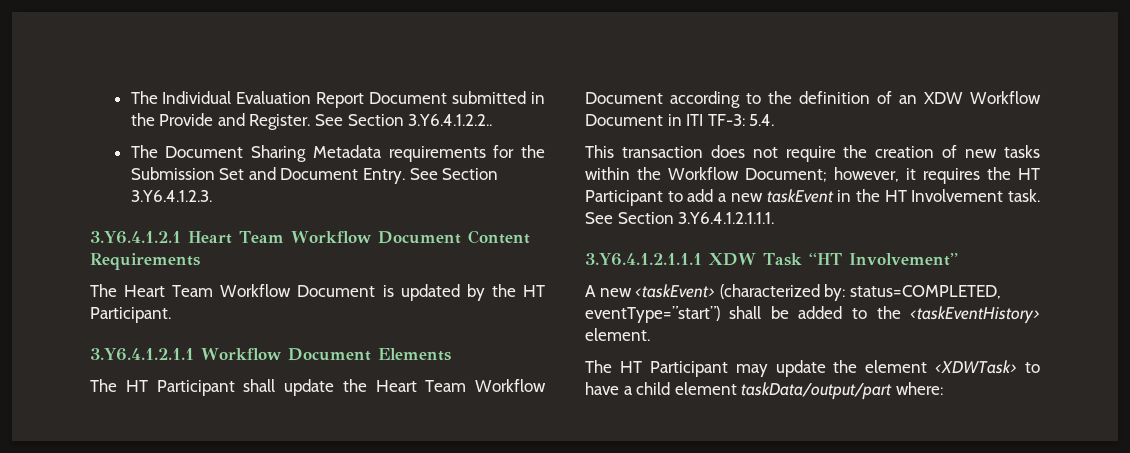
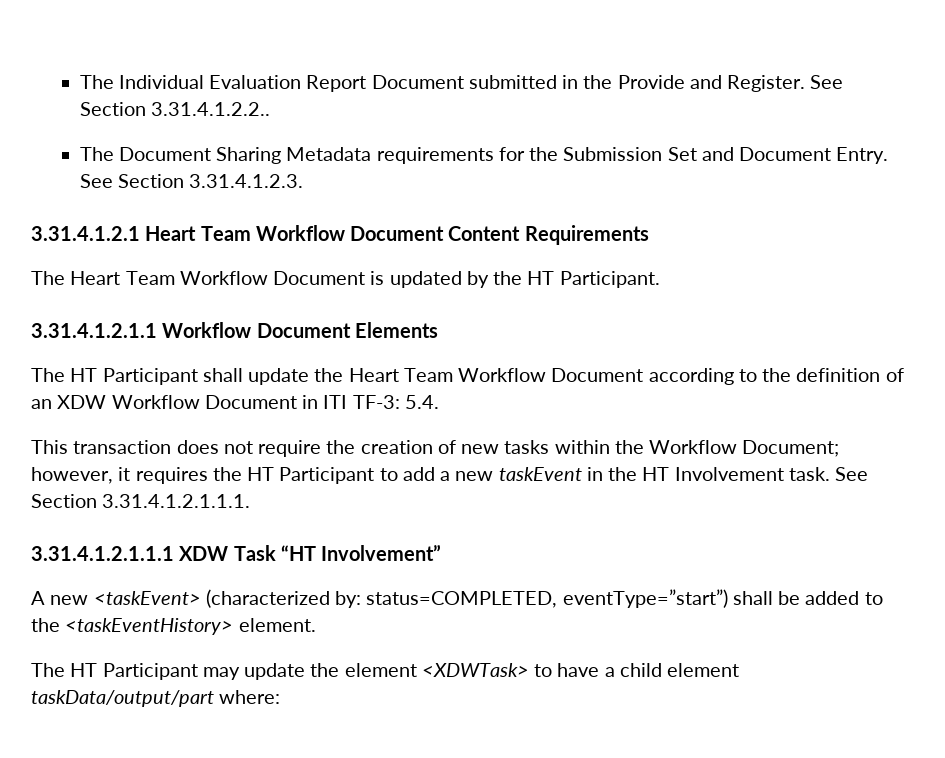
[408,114,493,126] 3.Y6.4.1.2.2.. -> [150,102,270,116] 3.31.4.1.2.2..
[130,190,212,202] [90,231,181,244] 3.Y6.4.1.2.3. // 3.Y6.4.1.2.1 -> [189,174,304,188] [31,226,140,241] 3.31.4.1.2.3. // 3.31.4.1.2.1
[90,348,194,361] 3.Y6.4.1.2.1.1 -> [31,323,157,338] 3.31.4.1.2.1.1
[678,212,775,224] [585,253,702,266] 3.Y6.4.1.2.1.1.1. // 3.Y6.4.1.2.1.1.1 -> [102,494,251,508] [31,546,174,561] 3.31.4.1.2.1.1.1. // 3.31.4.1.2.1.1.1

